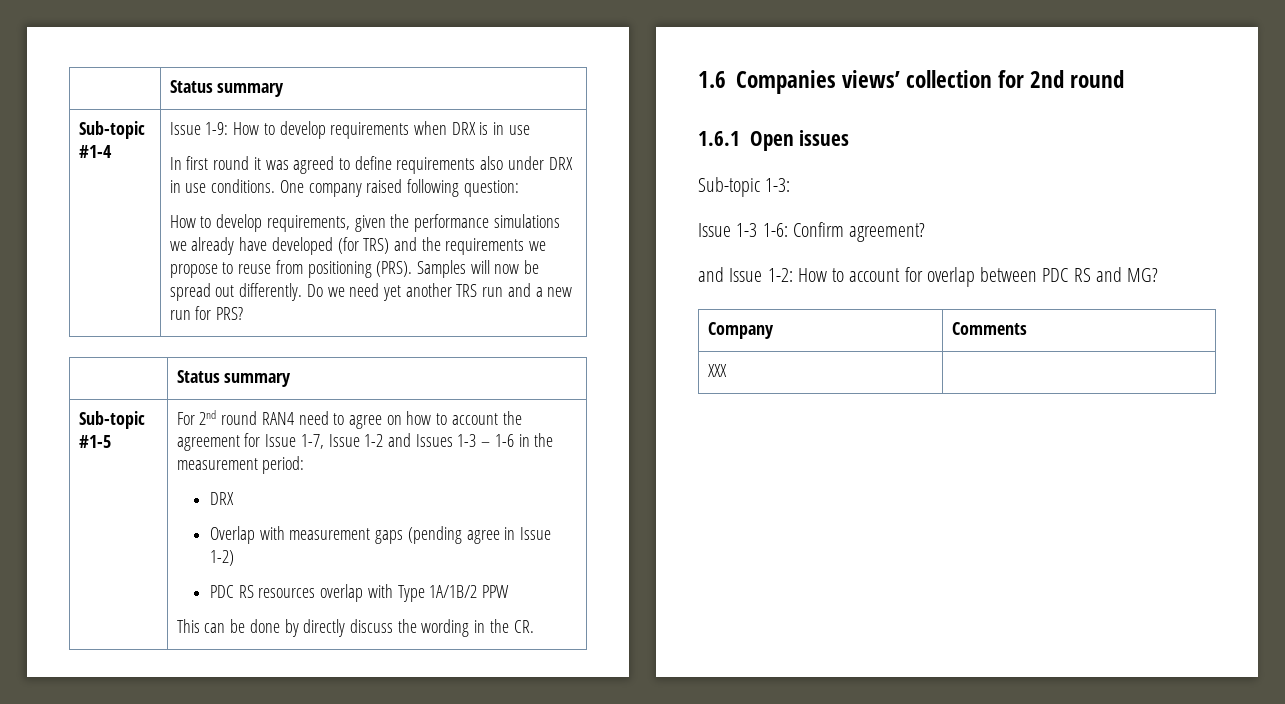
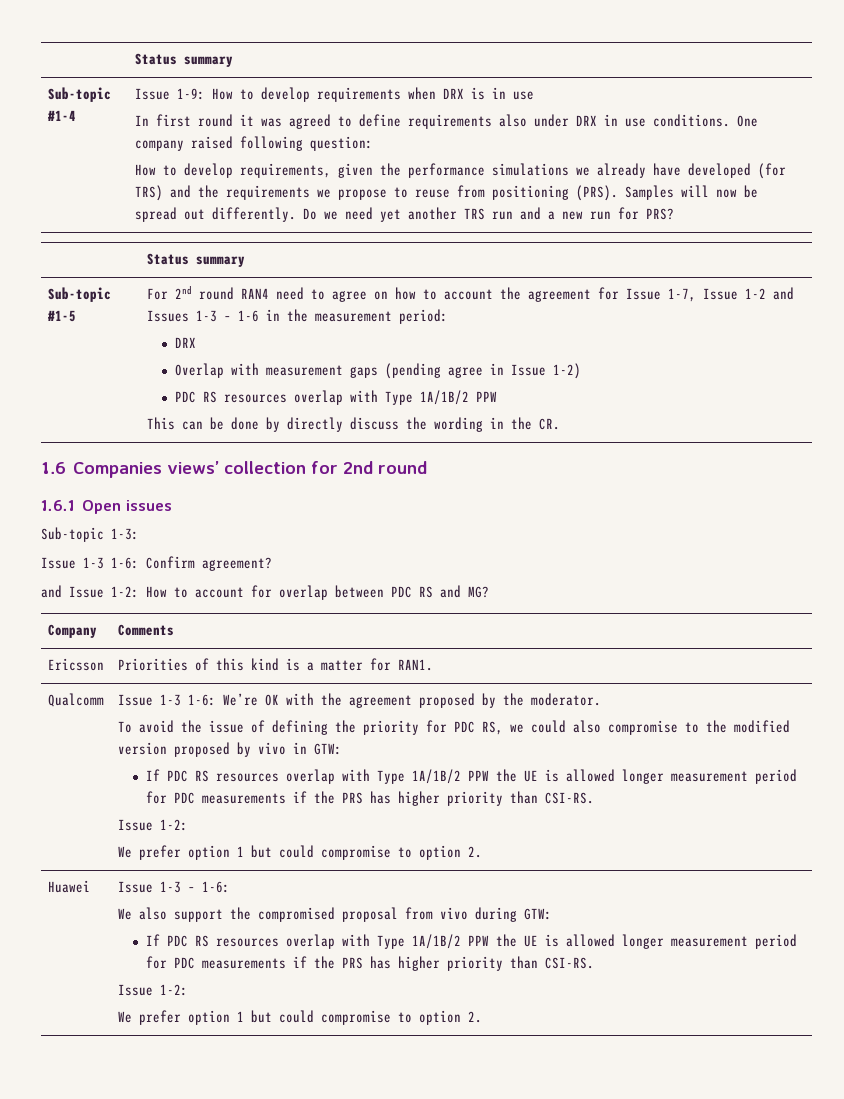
[707,364,727,377] XXX | -> [47,658,104,671] [117,658,433,671] [47,693,104,707] [117,693,601,708] [117,720,790,735] [117,742,342,757] [146,769,798,784] [146,791,595,806] [117,819,188,831] [117,845,482,860] [47,880,90,893] [117,881,230,893] [117,907,552,922] [146,934,798,949] [146,956,595,971] [117,984,188,996] [117,1010,482,1025] Ericsson | Priorities of this kind is a matter for RAN1. // Qualcomm | Issue 1-3 1-6: We’re OK with the agreement proposed by the moderator. // To avoid the issue of defining the priority for PDC RS, we could also compromise to the modified version proposed by vivo in GTW: // If PDC RS resources overlap with Type 1A/1B/2 PPW the UE is allowed longer measurement period for PDC measurements if the PRS has higher priority than CSI-RS. // Issue 1-2: // We prefer option 1 but could compromise to option 2. // Huawei | Issue 1-3 – 1-6: // We also support the compromised proposal from vivo during GTW: // If PDC RS resources overlap with Type 1A/1B/2 PPW the UE is allowed longer measurement period for PDC measurements if the PRS has higher priority than CSI-RS. // Issue 1-2: // We prefer option 1 but could compromise to option 2.

